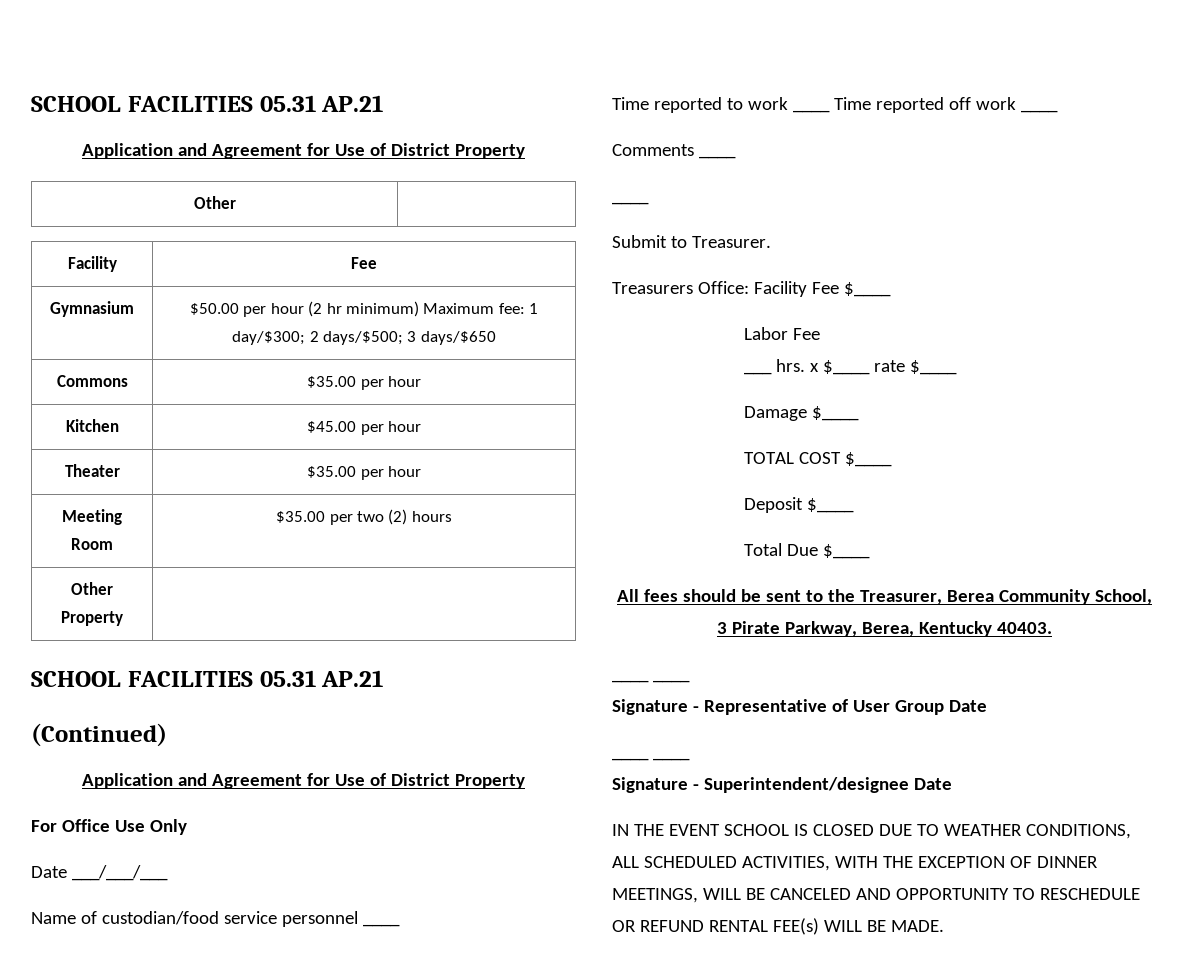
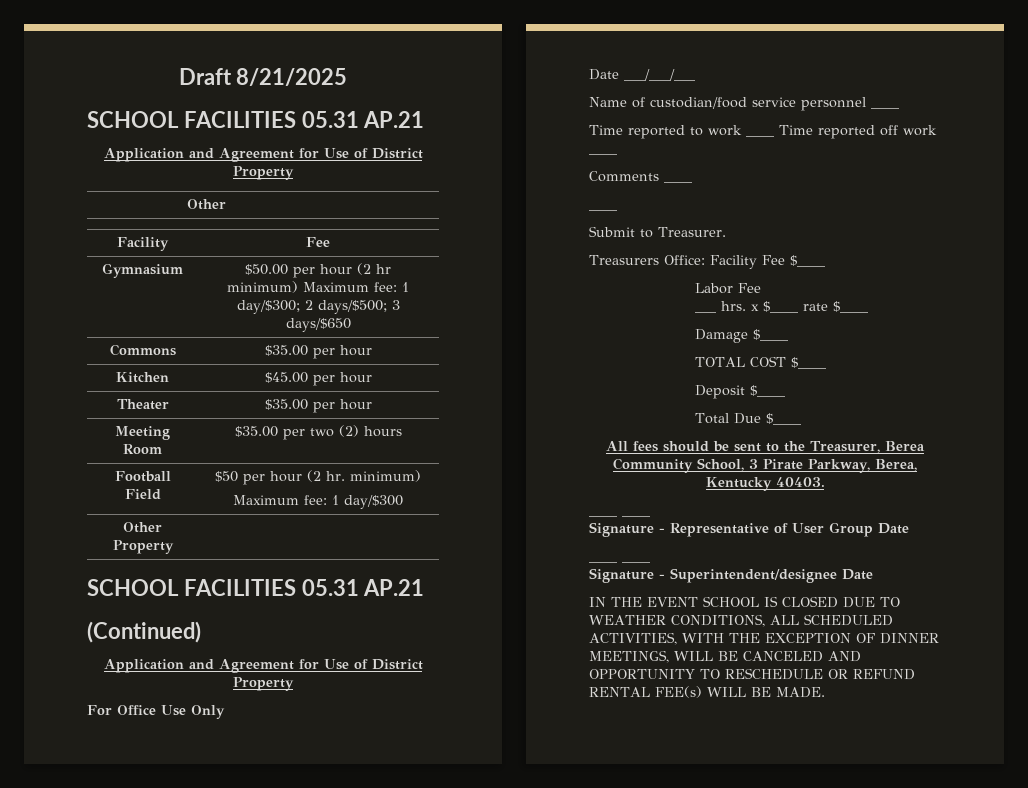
(31, 104) none -> [178,68,348,86] Draft 8/21/2025 //
(452, 516) none -> [114,471,171,482] [124,489,161,500] [215,470,421,485] [233,495,403,509] // Football Field | $50 per hour (2 hr. minimum) // Maximum fee: 1 day/$300

